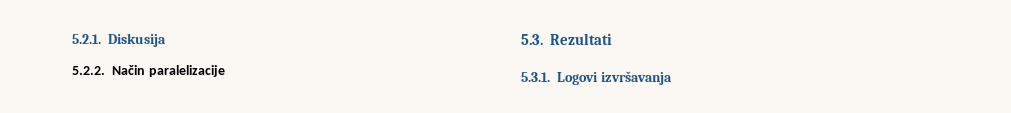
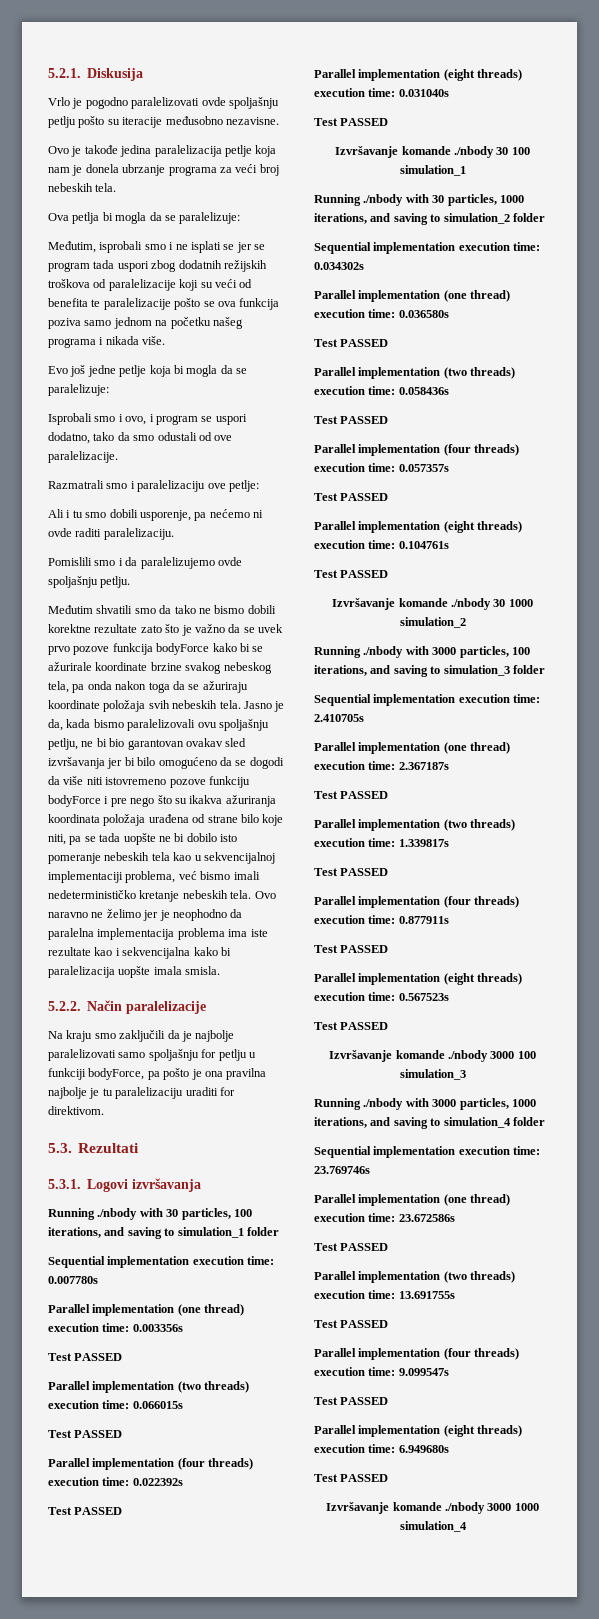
[72,65,225,77] 5.2.2. Način paralelizacije -> [48,97,279,109] [48,116,279,128] [48,145,277,157] [48,164,279,176] [48,183,117,192] [48,212,241,224] [48,241,265,253] [48,260,267,272] [48,279,253,291] [48,298,280,310] [48,317,243,329] [48,336,166,348] [48,365,247,377] [48,384,109,396] [48,413,247,425] [48,432,233,444] [48,451,118,463] [48,480,259,492] [48,509,263,521] [48,528,174,540] [48,557,242,569] [48,576,131,588] [48,605,276,614] [48,624,283,636] [48,643,264,655] [48,662,272,674] [48,681,248,693] [48,700,285,712] [48,719,269,731] [48,738,247,750] [48,757,284,769] [48,776,250,788] [48,795,276,807] [48,814,284,826] [48,833,237,845] [48,852,275,864] [48,871,260,883] [48,890,276,902] [48,909,243,921] [48,928,268,940] [48,947,231,959] [48,966,221,978] [48,1000,207,1014] [48,1030,235,1042] [48,1049,256,1061] [48,1068,267,1080] [48,1087,235,1099] [48,1106,104,1115] Vrlo je pogodno paralelizovati ovde spoljašnju petlju pošto su iteracije međusobno nezavisne. // Ovo je takođe jedina paralelizacija petlje koja nam je donela ubrzanje programa za veći broj nebeskih tela. // Ova petlja bi mogla da se paralelizuje: // Međutim, isprobali smo i ne isplati se jer se program tada uspori zbog dodatnih režijskih troškova od paralelizacije koji su veći od benefita te paralelizacije pošto se ova funkcija poziva samo jednom na početku našeg programa i nikada više. // Evo još jedne petlje koja bi mogla da se paralelizuje: // Isprobali smo i ovo, i program se uspori dodatno, tako da smo odustali od ove paralelizacije. // Razmatrali smo i paralelizaciju ove petlje: // Ali i tu smo dobili usporenje, pa nećemo ni ovde raditi paralelizaciju. // Pomislili smo i da paralelizujemo ovde spoljašnju petlju. // Međutim shvatili smo da tako ne bismo dobili korektne rezultate zato što je važno da se uvek prvo pozove funkcija bodyForce kako bi se ažurirale koordinate brzine svakog nebeskog tela, pa onda nakon toga da se ažuriraju koordinate položaja svih nebeskih tela. Jasno je da, kada bismo paralelizovali ovu spoljašnju petlju, ne bi bio garantovan ovakav sled izvršavanja jer bi bilo omogućeno da se dogodi da više niti istovremeno pozove funkciju bodyForce i pre nego što su ikakva ažuriranja koordinata položaja urađena od strane bilo koje niti, pa se tada uopšte ne bi dobilo isto pomeranje nebeskih tela kao u sekvencijalnoj implementaciji problema, već bismo imali nedeterminističko kretanje nebeskih tela. Ovo naravno ne želimo jer je neophodno da paralelna implementacija problema ima iste rezultate kao i sekvencijalna kako bi paralelizacija uopšte imala smisla. // 5.2.2. Način paralelizacije // Na kraju smo zaključili da je najbolje paralelizovati samo spoljašnju for petlju u funkciji bodyForce, pa pošto je ona pravilna najbolje je tu paralelizaciju uraditi for direktivom.
(672, 78) none -> [48,1208,252,1220] [48,1227,279,1239] [48,1256,275,1268] [48,1276,98,1284] [48,1304,245,1316] [48,1323,183,1332] [48,1353,123,1361] [48,1381,250,1393] [48,1400,183,1409] [48,1430,123,1438] [48,1458,254,1470] [48,1477,183,1486] [48,1507,123,1515] [314,69,523,81] [314,88,449,97] [314,118,389,126] [335,146,530,158] [399,165,466,176] [314,194,524,206] [314,213,545,225] [314,242,541,254] [314,262,364,270] [314,290,511,302] [314,309,449,318] [314,339,389,347] [314,367,516,379] [314,386,449,395] [314,416,389,424] [314,444,520,456] [314,463,449,472] [314,493,389,501] [314,521,523,533] [314,540,449,549] [314,570,389,578] [332,598,533,610] [399,617,466,628] [314,646,530,658] [314,665,545,677] [314,694,541,706] [314,714,364,722] [314,742,511,754] [314,761,449,770] [314,791,389,799] [314,819,516,831] [314,838,449,847] [314,868,389,876] [314,896,520,908] [314,915,449,924] [314,945,389,953] [314,973,523,985] [314,992,449,1001] [314,1022,389,1030] [329,1050,536,1062] [399,1069,466,1080] [314,1098,536,1110] [314,1117,545,1129] [314,1146,541,1158] [314,1166,370,1174] [314,1194,511,1206] [314,1213,455,1222] [314,1243,389,1251] [314,1271,516,1283] [314,1290,455,1299] [314,1320,389,1328] [314,1348,520,1360] [314,1367,449,1376] [314,1397,389,1405] [314,1425,523,1437] [314,1444,449,1453] [314,1474,389,1482] [326,1502,539,1514] [399,1521,467,1532] // Running ./nbody with 30 particles, 100 iterations, and saving to simulation_1 folder // Sequential implementation execution time: 0.007780s // Parallel implementation (one thread) execution time: 0.003356s // Test PASSED // Parallel implementation (two threads) execution time: 0.066015s // Test PASSED // Parallel implementation (four threads) execution time: 0.022392s // Test PASSED // Parallel implementation (eight threads) execution time: 0.031040s // Test PASSED // Izvršavanje komande ./nbody 30 100 simulation_1 // Running ./nbody with 30 particles, 1000 iterations, and saving to simulation_2 folder // Sequential implementation execution time: 0.034302s // Parallel implementation (one thread) execution time: 0.036580s // Test PASSED // Parallel implementation (two threads) execution time: 0.058436s // Test PASSED // Parallel implementation (four threads) execution time: 0.057357s // Test PASSED // Parallel implementation (eight threads) execution time: 0.104761s // Test PASSED // Izvršavanje komande ./nbody 30 1000 simulation_2 // Running ./nbody with 3000 particles, 100 iterations, and saving to simulation_3 folder // Sequential implementation execution time: 2.410705s // Parallel implementation (one thread) execution time: 2.367187s // Test PASSED // Parallel implementation (two threads) execution time: 1.339817s // Test PASSED // Parallel implementation (four threads) execution time: 0.877911s // Test PASSED // Parallel implementation (eight threads) execution time: 0.567523s // Test PASSED // Izvršavanje komande ./nbody 3000 100 simulation_3 // Running ./nbody with 3000 particles, 1000 iterations, and saving to simulation_4 folder // Sequential implementation execution time: 23.769746s // Parallel implementation (one thread) execution time: 23.672586s // Test PASSED // Parallel implementation (two threads) execution time: 13.691755s // Test PASSED // Parallel implementation (four threads) execution time: 9.099547s // Test PASSED // Parallel implementation (eight threads) execution time: 6.949680s // Test PASSED // Izvršavanje komande ./nbody 3000 1000 simulation_4

